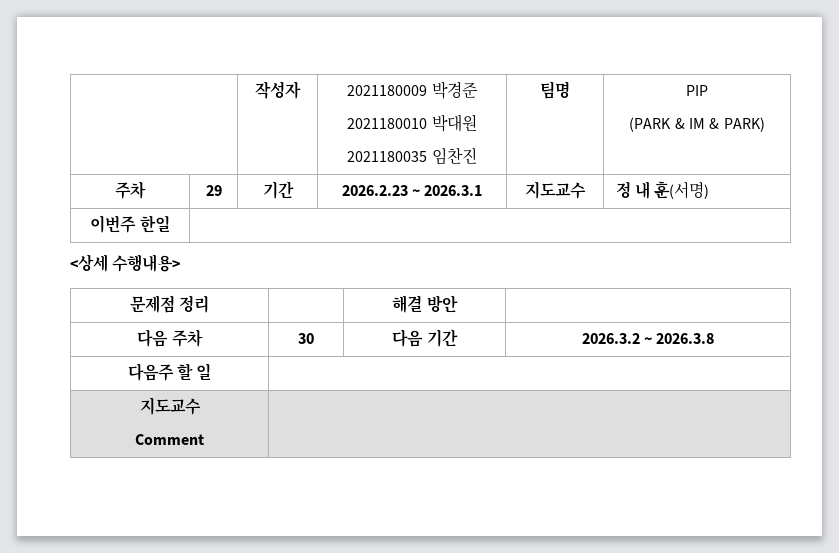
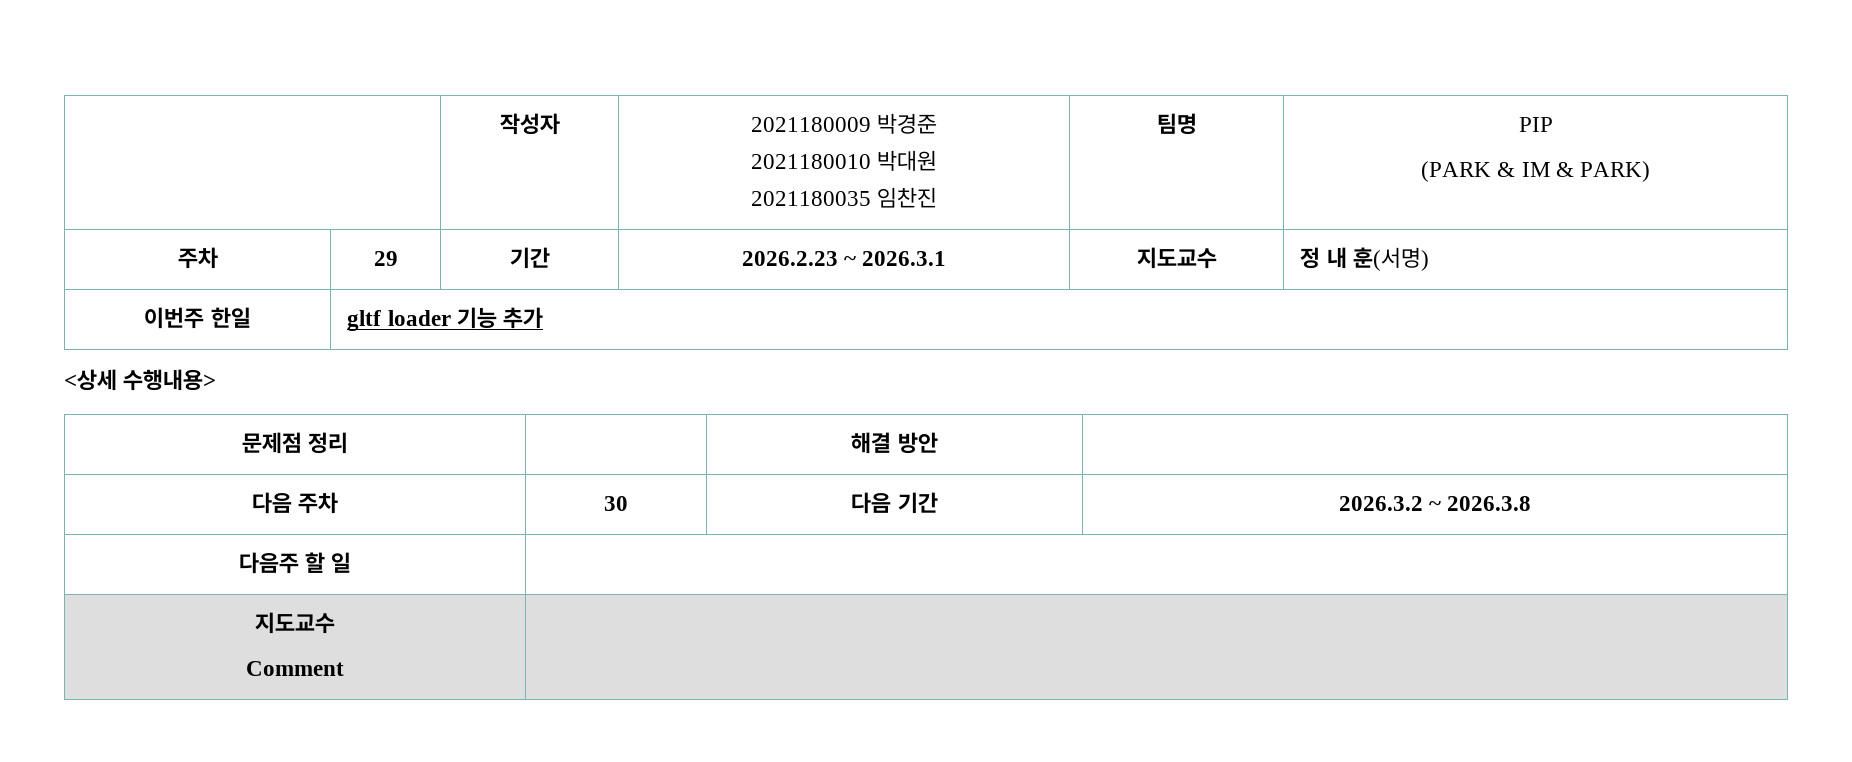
(170, 224) none -> [347,307,544,331] gltf loader 기능 추가

